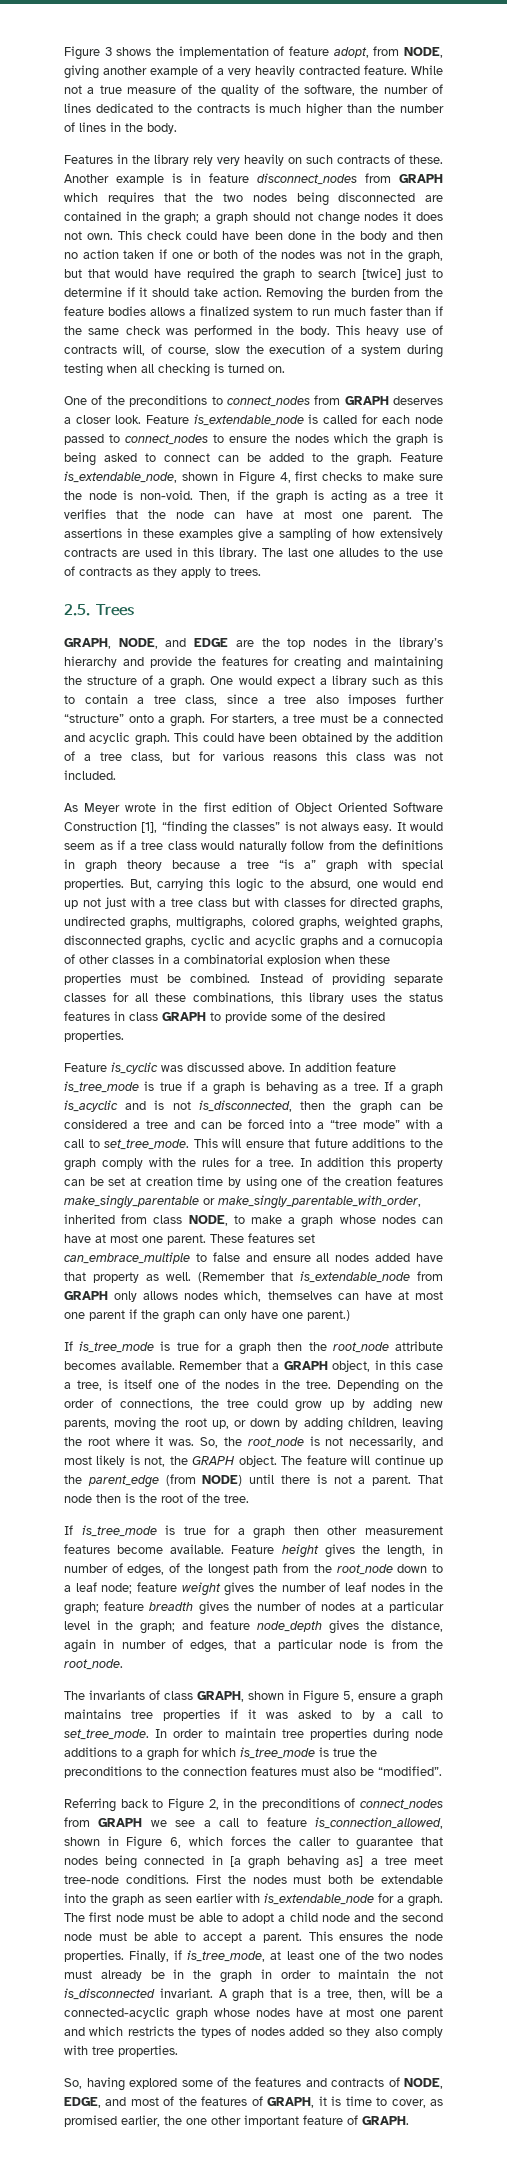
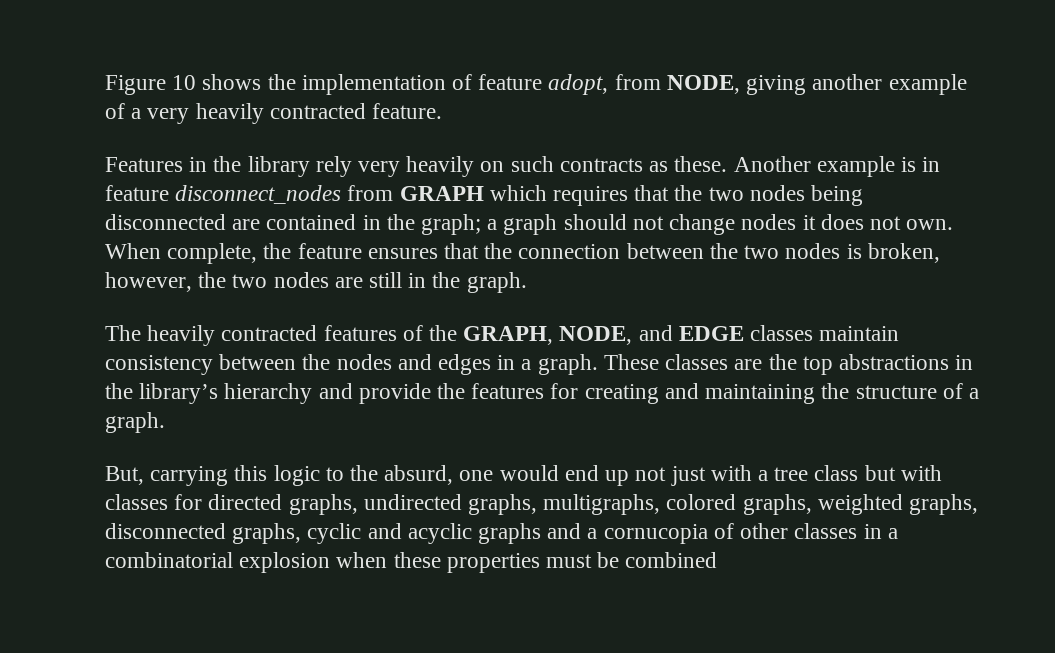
[64,46,112,60] Figure 3 -> [105,75,197,95] Figure 10
[411,65,443,75] [64,84,443,96] [64,103,444,117] [64,122,177,134] While not a true measure of the quality of the software, the number of lines dedicated to the contracts is much higher than the number of lines in the body. -> (443, 111) none
[394,154,405,164] of -> [649,161,669,172] as
[118,230,443,242] [64,249,444,263] [64,268,444,282] [64,287,443,301] [64,306,443,318] [64,325,443,337] [64,344,443,358] [64,363,285,377] [64,395,443,407] [64,414,444,426] [64,433,443,447] [64,452,443,466] [64,471,444,485] [64,490,444,504] [64,509,443,521] [64,528,443,542] [64,547,443,559] [64,566,261,578] [64,604,135,616] [64,638,229,649] This check could have been done in the body and then no action taken if one or both of the nodes was not in the graph, but that would have required the graph to search [twice] just to determine if it should take action. Removing the burden from the feature bodies allows a finalized system to run much faster than if the same check was performed in the body. This heavy use of contracts will, of course, slow the execution of a system during testing when all checking is turned on. // One of the preconditions to connect_nodes from GRAPH deserves a closer look. Feature is_extendable_node is called for each node passed to connect_nodes to ensure the nodes which the graph is being asked to connect can be added to the graph. Feature is_extendable_node, shown in Figure 4, first checks to make sure the node is non-void. Then, if the graph is acting as a tree it verifies that the node can have at most one parent. The assertions in these examples give a sampling of how extensively contracts are used in this library. The last one alludes to the use of contracts as they apply to trees. // 2.5. Trees // GRAPH, NODE, and EDGE -> [105,243,940,264] [105,272,527,293] [105,325,900,346] [105,354,729,375] When complete, the feature ensures that the connection between the two nodes is broken, however, the two nodes are still in the graph. // The heavily contracted features of the GRAPH, NODE, and EDGE classes maintain consistency between the nodes and edges in a graph. These classes
[312,638,347,647] nodes -> [838,354,949,370] abstractions
[210,675,443,687] [64,694,444,706] [64,714,443,727] [64,732,443,746] [64,751,443,763] [64,770,116,780] [64,802,443,814] [64,821,444,835] [64,840,444,852] [64,859,443,873] [64,878,124,890] One would expect a library such as this to contain a tree class, since a tree also imposes further “structure” onto a graph. For starters, a tree must be a connected and acyclic graph. This could have been obtained by the addition of a tree class, but for various reasons this class was not included. // As Meyer wrote in the first edition of Object Oriented Software Construction [1], “finding the classes” is not always easy. It would seem as if a tree class would naturally follow from the definitions in graph theory because a tree “is a” graph with special properties. -> (165, 422) //
[190,973,443,987] [64,992,443,1004] [64,1011,385,1023] [64,1030,124,1042] [64,1062,396,1074] [64,1081,443,1095] [64,1100,444,1114] [64,1119,443,1129] [64,1138,443,1150] [64,1157,443,1171] [64,1176,443,1190] [64,1195,421,1209] [64,1214,443,1228] [64,1233,315,1245] [64,1252,443,1264] [64,1271,443,1283] [64,1290,443,1302] [64,1309,350,1323] [64,1341,443,1355] [64,1360,443,1372] [64,1379,443,1393] [64,1398,443,1412] [64,1417,443,1431] [64,1436,443,1448] [64,1455,443,1467] [64,1474,444,1488] [64,1493,249,1503] [64,1525,443,1539] [64,1544,443,1558] [64,1563,444,1577] [64,1582,444,1596] [64,1601,444,1615] [64,1620,443,1634] [64,1639,443,1653] [64,1659,123,1670] [64,1690,443,1704] [64,1709,443,1721] [64,1728,443,1742] [64,1747,377,1761] [64,1766,442,1778] [64,1798,443,1812] [64,1817,443,1829] [64,1836,443,1850] [64,1855,443,1869] [64,1874,443,1884] [64,1893,443,1907] [64,1912,444,1924] [64,1931,443,1943] [64,1950,444,1962] [64,1969,443,1983] [64,1988,443,2002] [64,2007,443,2021] [64,2026,443,2038] [64,2045,178,2057] [64,2077,443,2091] [64,2096,443,2108] [64,2115,409,2127] combined. Instead of providing separate classes for all these combinations, this library uses the status features in class GRAPH to provide some of the desired properties. // Feature is_cyclic was discussed above. In addition feature is_tree_mode is true if a graph is behaving as a tree. If a graph is_acyclic and is not is_disconnected, then the graph can be considered a tree and can be forced into a “tree mode” with a call to set_tree_mode. This will ensure that future additions to the graph comply with the rules for a tree. In addition this property can be set at creation time by using one of the creation features make_singly_parentable or make_singly_parentable_with_order, inherited from class NODE, to make a graph whose nodes can have at most one parent. These features set can_embrace_multiple to false and ensure all nodes added have that property as well. (Remember that is_extendable_node from GRAPH only allows nodes which, themselves can have at most one parent if the graph can only have one parent.) // If is_tree_mode is true for a graph then the root_node attribute becomes available. Remember that a GRAPH object, in this case a tree, is itself one of the nodes in the tree. Depending on the order of connections, the tree could grow up by adding new parents, moving the root up, or down by adding children, leaving the root where it was. So, the root_node is not necessarily, and most likely is not, the GRAPH object. The feature will continue up the parent_edge (from NODE) until there is not a parent. That node then is the root of the tree. // If is_tree_mode is true for a graph then other measurement features become available. Feature height gives the length, in number of edges, of the longest path from the root_node down to a leaf node; feature weight gives the number of leaf nodes in the graph; feature breadth gives the number of nodes at a particular level in the graph; and feature node_depth gives the distance, again in number of edges, that a particular node is from the root_node. // The invariants of class GRAPH, shown in Figure 5, ensure a graph maintains tree properties if it was asked to by a call to set_tree_mode. In order to maintain tree properties during node additions to a graph for which is_tree_mode is true the preconditions to the connection features must also be “modified”. // Referring back to Figure 2, in the preconditions of connect_nodes from GRAPH we see a call to feature is_connection_allowed, shown in Figure 6, which forces the caller to guarantee that nodes being connected in [a graph behaving as] a tree meet tree-node conditions. First the nodes must both be extendable into the graph as seen earlier with is_extendable_node for a graph. The first node must be able to adopt a child node and the second node must be able to accept a parent. This ensures the node properties. Finally, if is_tree_mode, at least one of the two nodes must already be in the graph in order to maintain the not is_disconnected invariant. A graph that is a tree, then, will be a connected-acyclic graph whose nodes have at most one parent and which restricts the types of nodes added so they also comply with tree properties. // So, having explored some of the features and contracts of NODE, EDGE, and most of the features of GRAPH, it is time to cover, as promised earlier, the one other important feature of GRAPH. -> [625,552,718,568] combined

